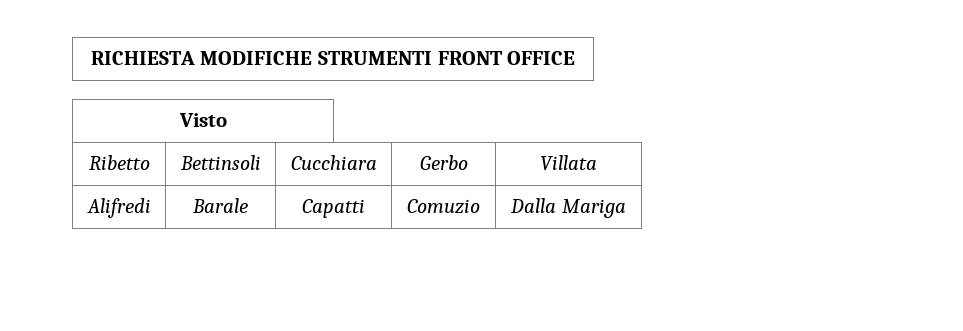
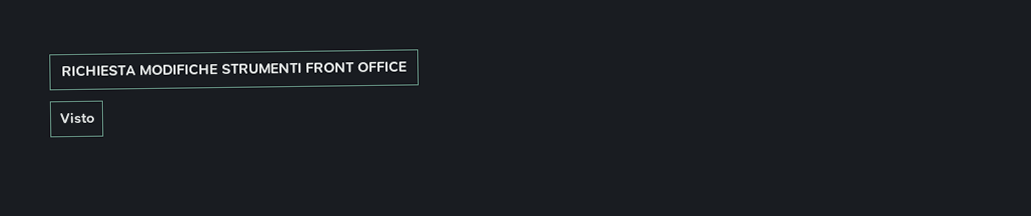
[88,155,150,170] [179,155,261,170] [290,155,377,170] [419,155,468,170] [540,155,597,171] [86,198,151,218] [192,198,248,213] [302,199,365,218] [407,199,480,214] [510,198,626,218] // Ribetto | Bettinsoli | Cucchiara | Gerbo | Villata // Alifredi | Barale | Capatti | Comuzio | Dalla Mariga -> (95, 118) none

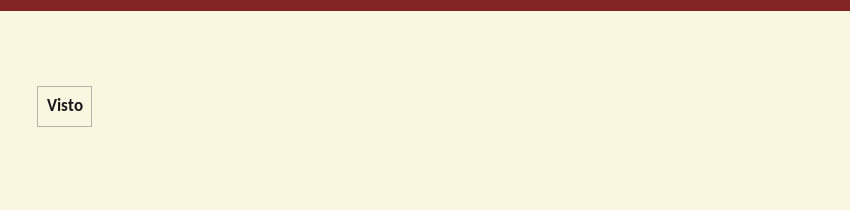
[61,60,407,78] RICHIESTA MODIFICHE STRUMENTI FRONT OFFICE // -> (46, 104) none

